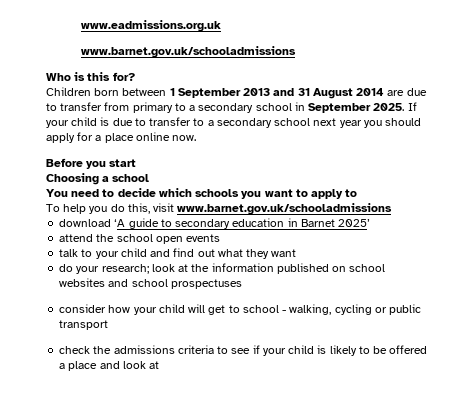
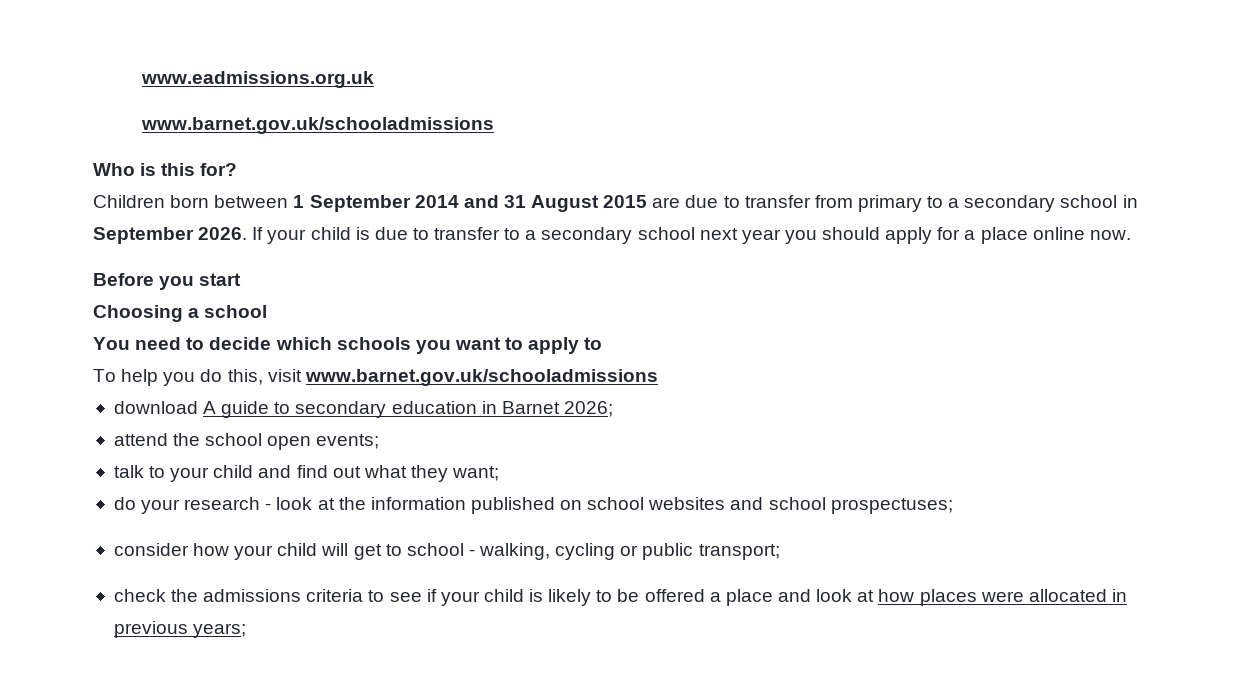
[243,88,271,96] 2013 -> [414,195,459,208] 2014
[356,88,385,96] 2014 -> [603,195,648,208] 2015
[373,103,405,111] 2025. -> [198,227,248,240] 2026.
[114,219,126,227] ‘A -> [203,401,217,414] A
[338,219,371,227] 2025’ -> [563,401,613,417] 2026;
[186,234,221,242] events -> [316,434,380,449] events;
[271,249,297,257] want -> [452,466,500,481] want;
[101,264,149,274] research; -> [184,497,272,510] research -
[170,279,242,289] prospectuses -> [830,498,953,514] prospectuses;
[59,320,109,330] transport -> [698,544,780,560] transport;
(160, 365) none -> [878,589,1127,606] [113,621,247,638] how places were allocated in previous years;

